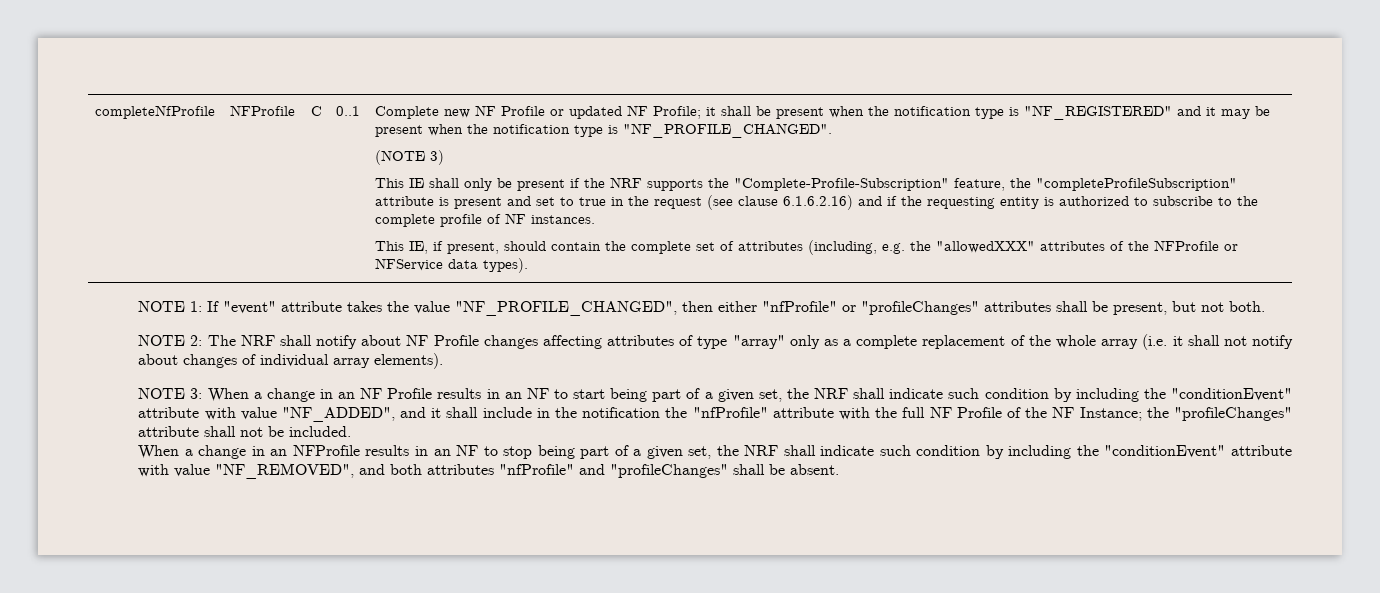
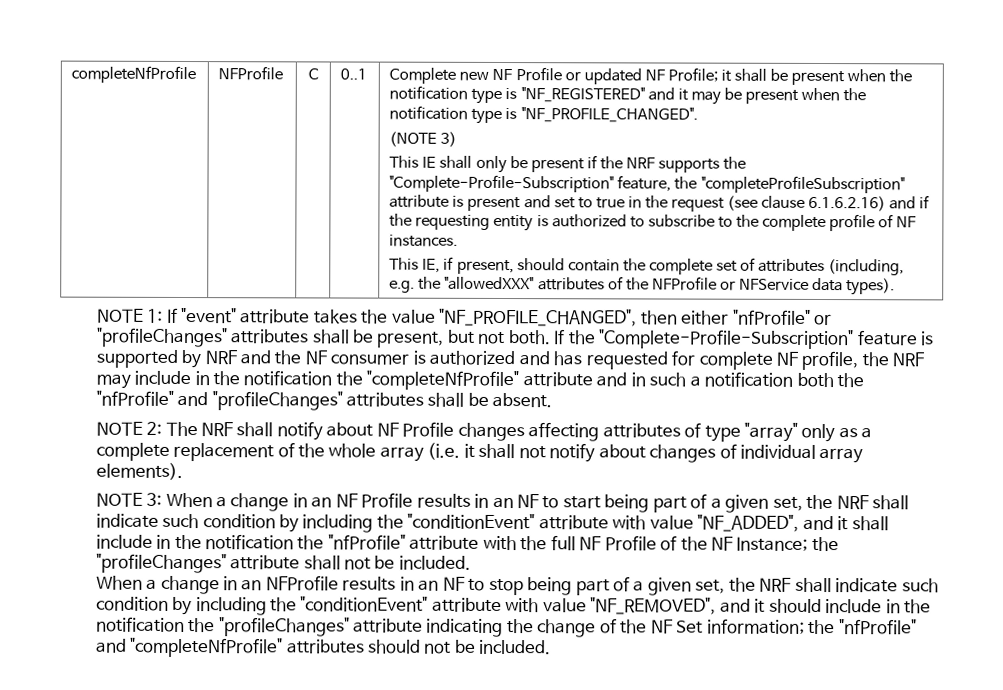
(1266, 306) none -> [554,329,935,350] [95,349,926,371] [95,370,864,391] [95,390,553,411] If the "Complete-Profile-Subscription" feature is supported by NRF and the NF consumer is authorized and has requested for complete NF profile, the NRF may include in the notification the "completeNfProfile" attribute and in such a notification both the "nfProfile" and "profileChanges" attributes shall be absent.
[390,464,840,478] both attributes "nfProfile" and "profileChanges" shall be absent. -> [754,598,931,614] [95,616,917,638] [95,637,552,658] it should include in the notification the "profileChanges" attribute indicating the change of the NF Set information; the "nfProfile" and "completeNfProfile" attributes should not be included.

